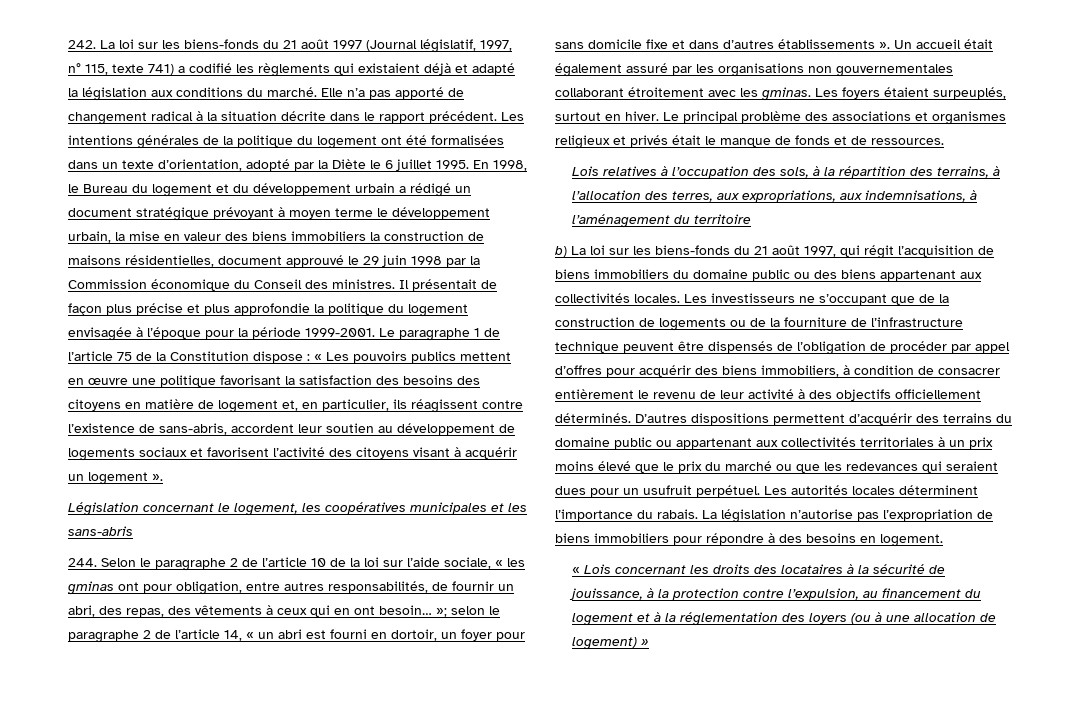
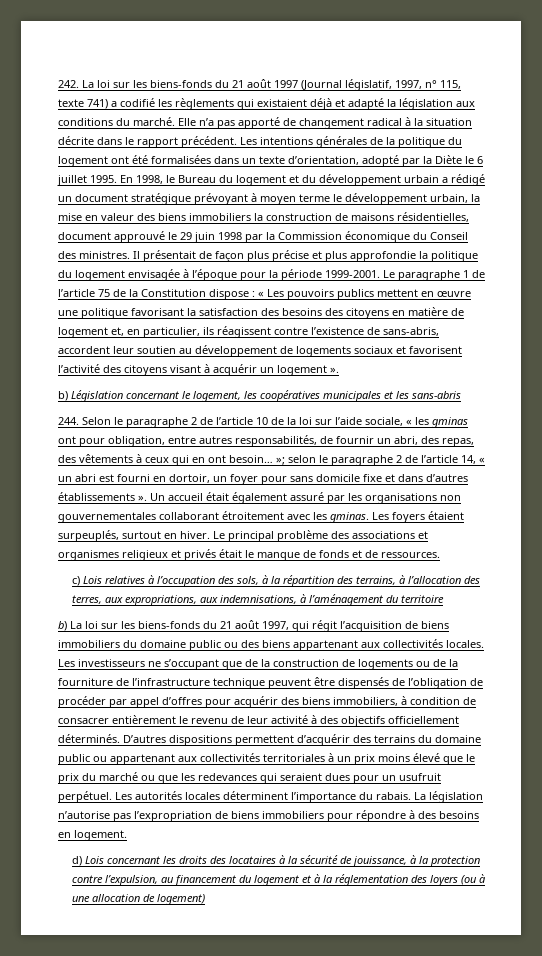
(163, 477) none -> [58,391,68,401] b)
(944, 141) none -> [72,576,81,586] c)
[572,567,581,574] « -> [72,856,83,866] d)
[641,639,650,646] » -> (206, 899) none

